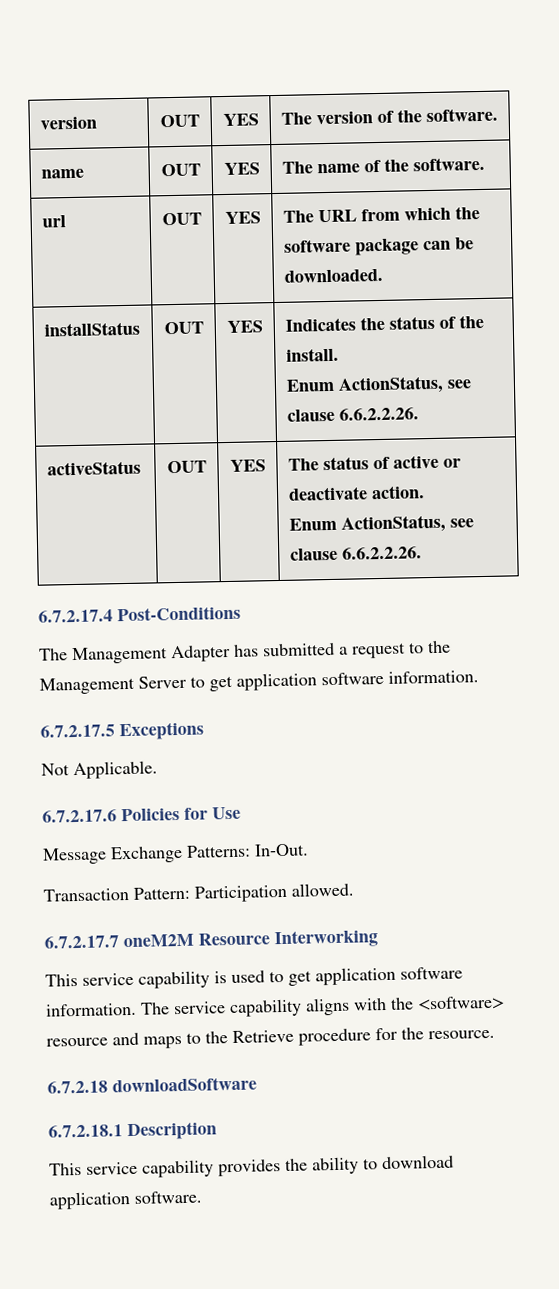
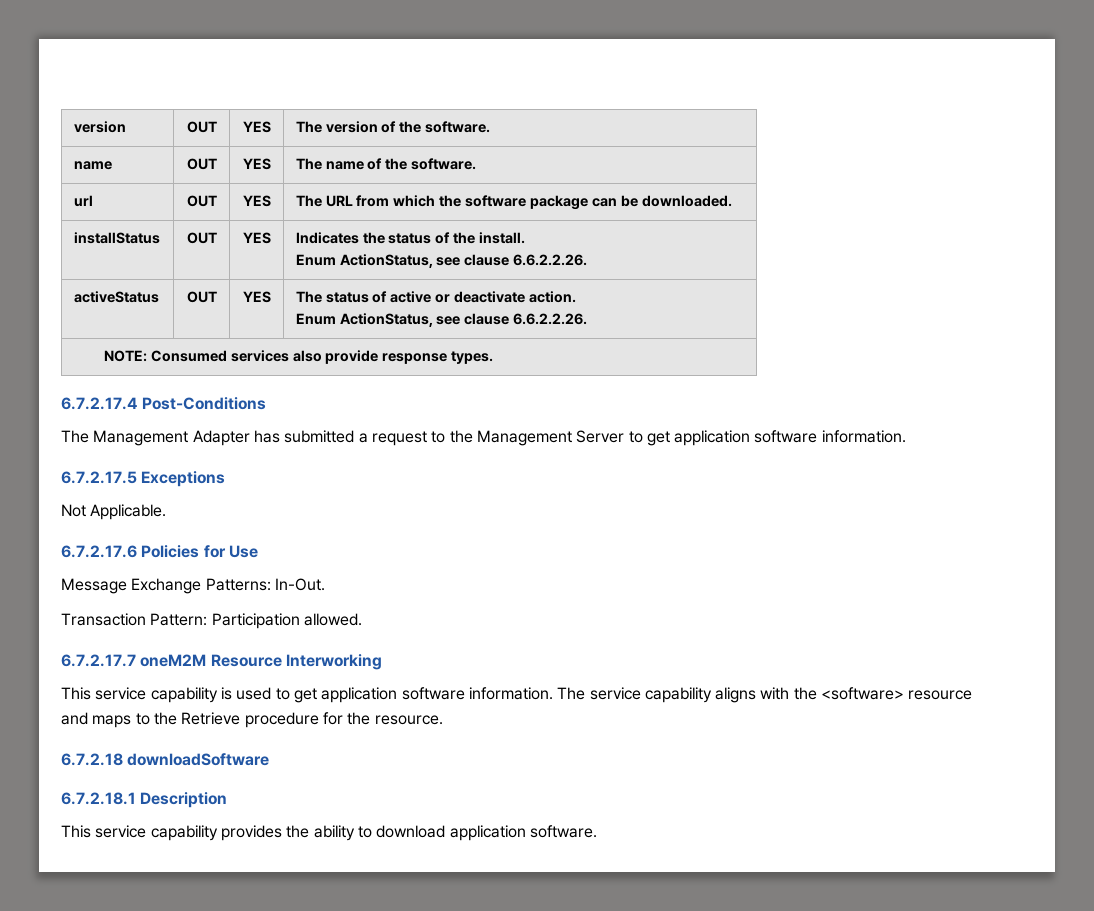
(422, 553) none -> [103,350,494,364] // NOTE: Consumed services also provide response types.

